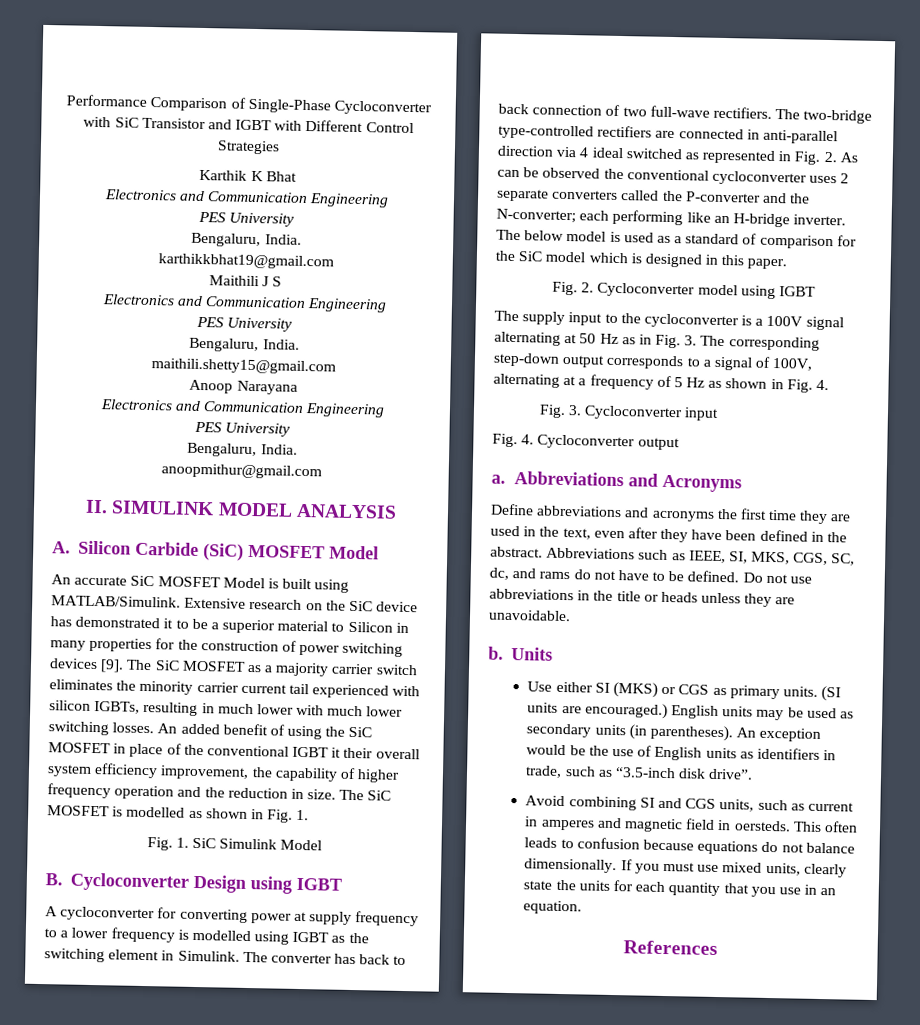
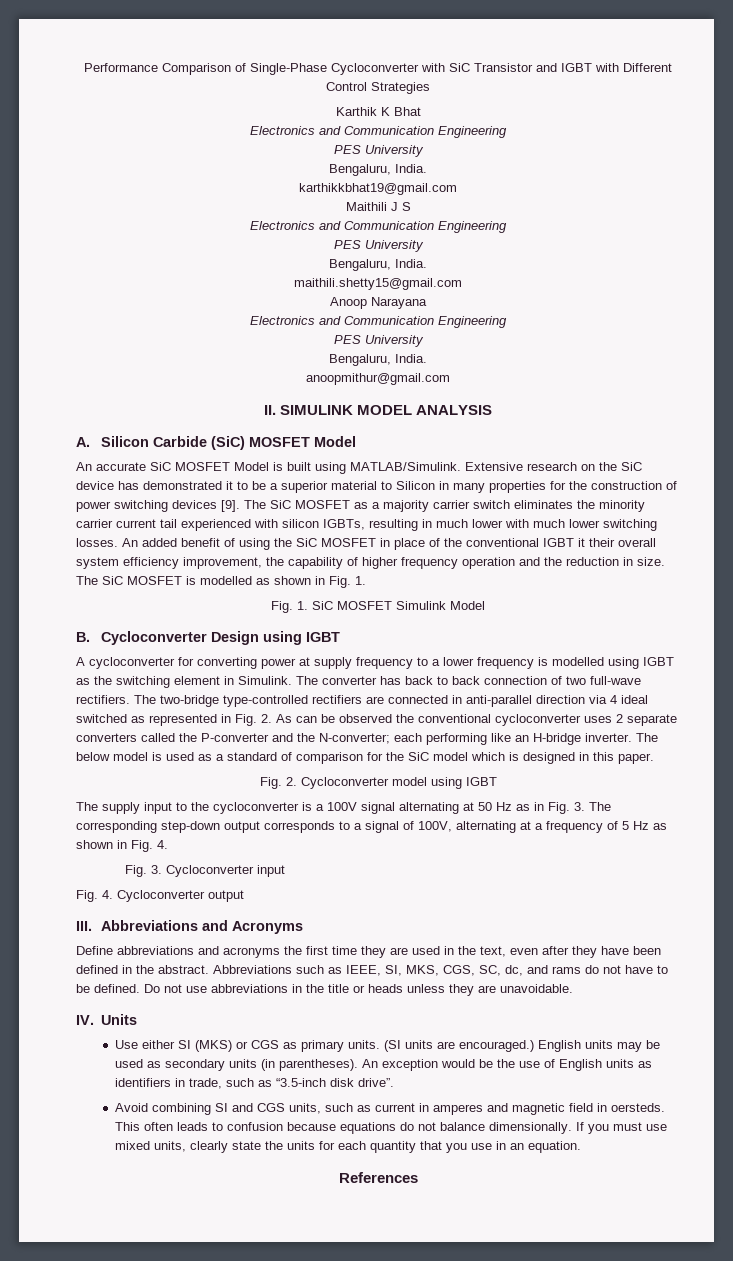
(216, 843) none -> [337,601,392,610] MOSFET
[491,474,506,484] a. -> [76,921,92,931] III.
[488,646,504,660] b. -> [76,1015,94,1025] IV.

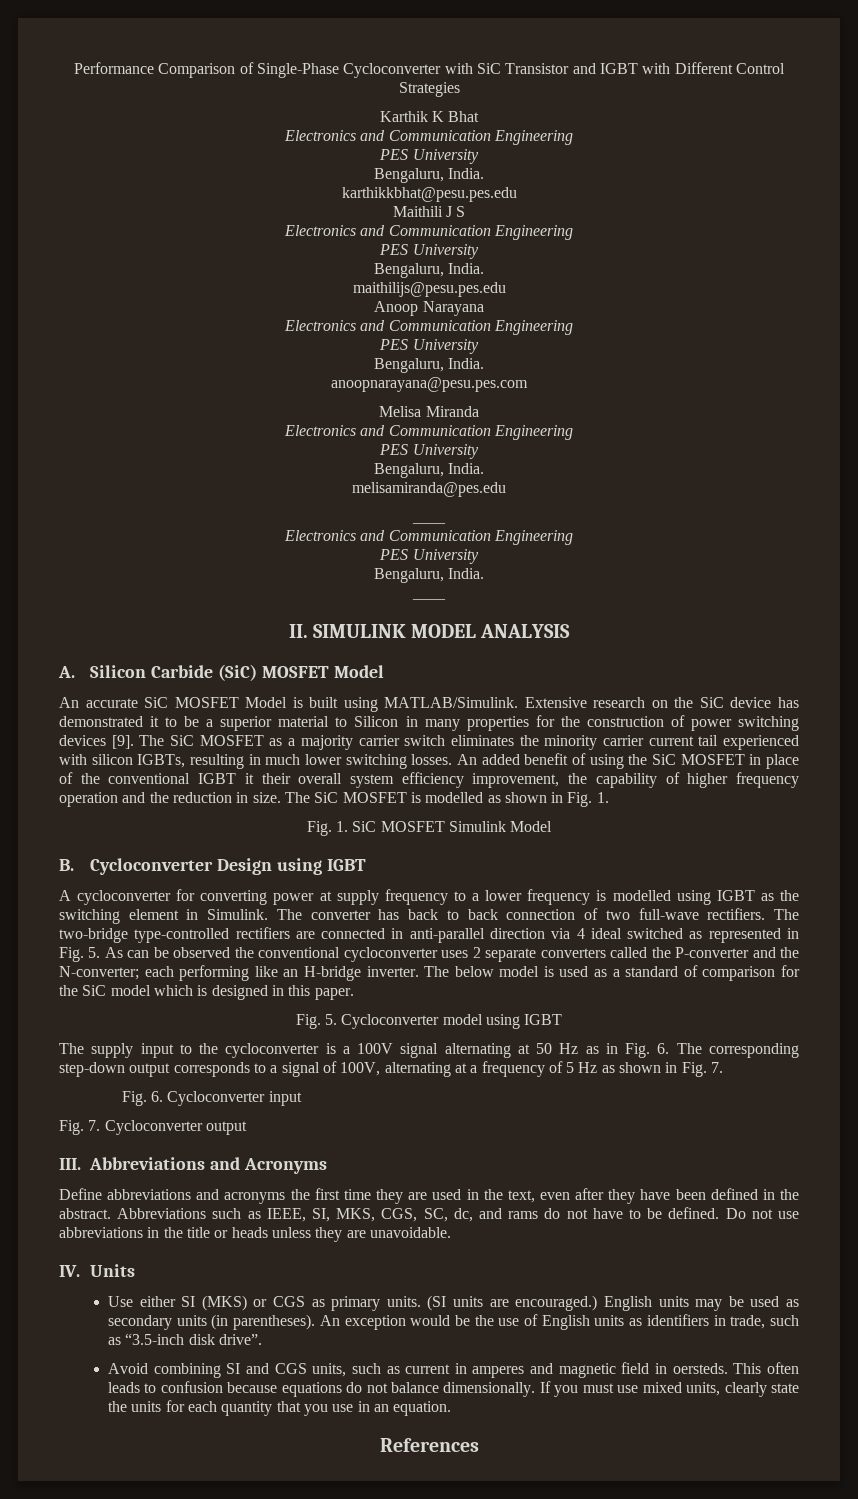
[299,183,457,195] karthikkbhat19@gmail.com -> [341,187,517,202] karthikkbhat@pesu.pes.edu
[294,278,462,290] maithili.shetty15@gmail.com -> [352,282,506,297] maithilijs@pesu.pes.edu
[306,373,450,385] anoopmithur@gmail.com -> [331,377,528,392] [379,406,479,417] [284,425,573,440] [379,444,479,459] [373,463,485,478] [352,482,506,497] [412,522,446,524] [284,530,573,545] [379,549,479,564] [373,568,485,583] [412,598,446,600] anoopnarayana@pesu.pes.com // Melisa Miranda // Electronics and Communication Engineering // PES University // Bengaluru, India. // melisamiranda@pes.edu // ____ // Electronics and Communication Engineering // PES University // Bengaluru, India. // ____
[505,519,600,528] with much lower -> (342, 759) none
[261,714,272,723] 2. -> [88,947,101,958] 5.
[285,777,297,786] 2. -> [325,1014,338,1025] 5.
[574,802,585,811] 3. -> [657,1043,670,1054] 6.
[157,840,168,849] [125,865,163,877] 4. // Fig. 3. -> [711,1062,724,1073] [121,1091,164,1106] 7. // Fig. 6.
[102,890,113,899] 4. -> [88,1120,101,1131] 7.

